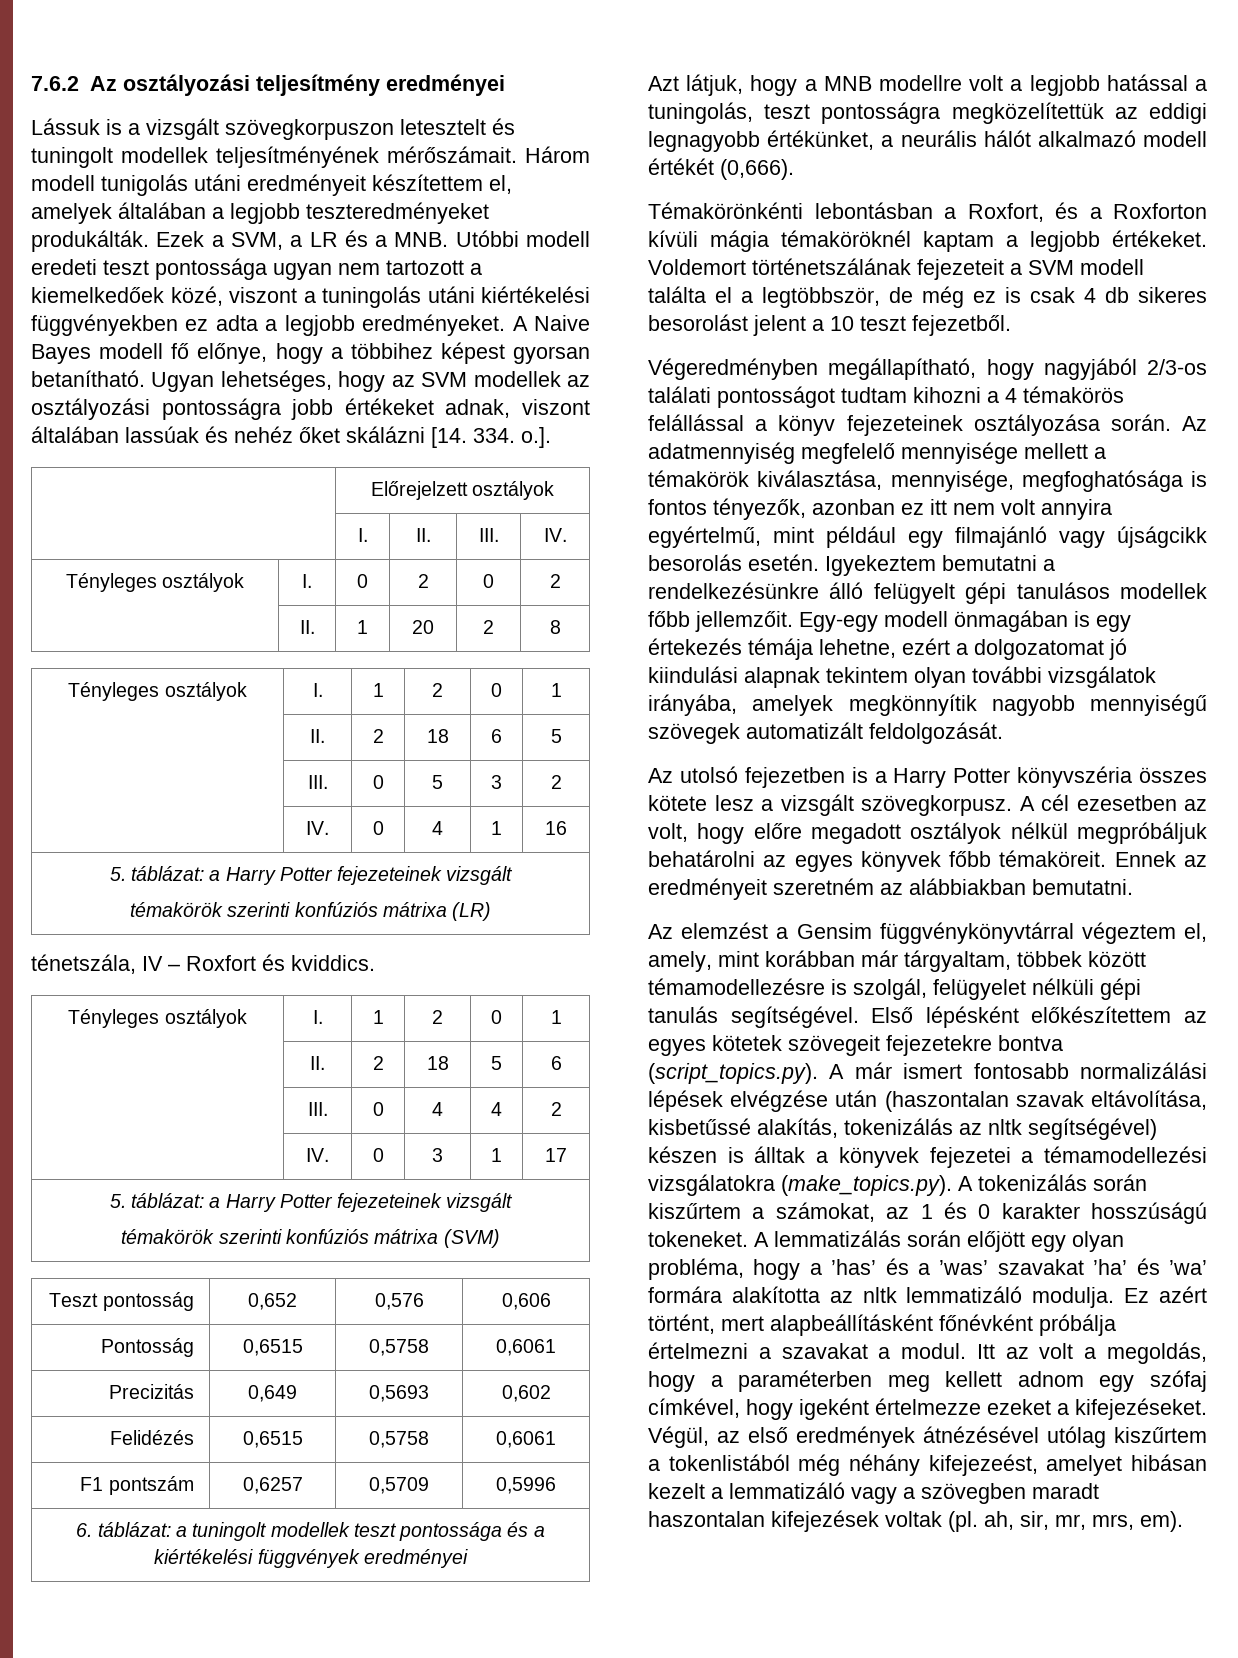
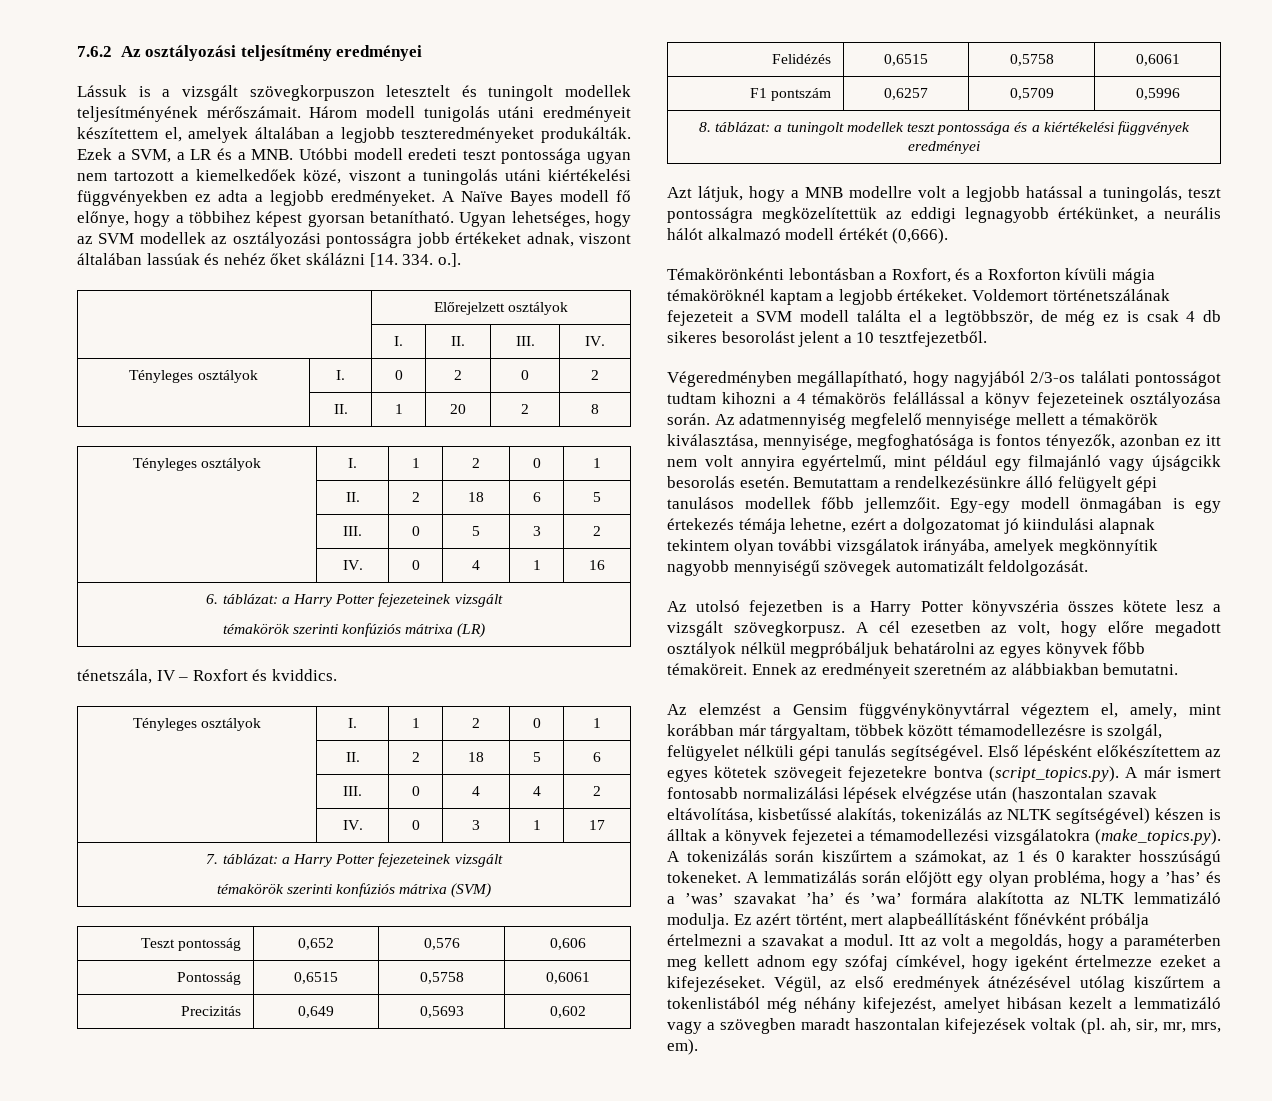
[534,315,590,331] Naive -> [461,191,503,202] Naïve
[109,867,126,881] 5. -> [206,594,219,604] 6.
[109,1194,126,1208] 5. -> [206,854,219,864] 7.
[76,1523,93,1537] 6. -> [699,122,712,132] 8.
[860,315,1011,336] teszt fejezetből. -> [878,331,987,347] tesztfejezetből.
[825,555,1037,576] Igyekeztem bemutatni -> [793,477,879,488] Bemutattam
[988,1119,1022,1135] nltk -> [1007,809,1053,820] NLTK
[862,1287,897,1303] nltk -> [1080,893,1126,904] NLTK
[928,1454,1038,1476] kifejezeést, -> [863,997,937,1013] kifejezést,

